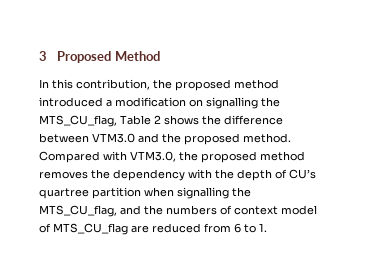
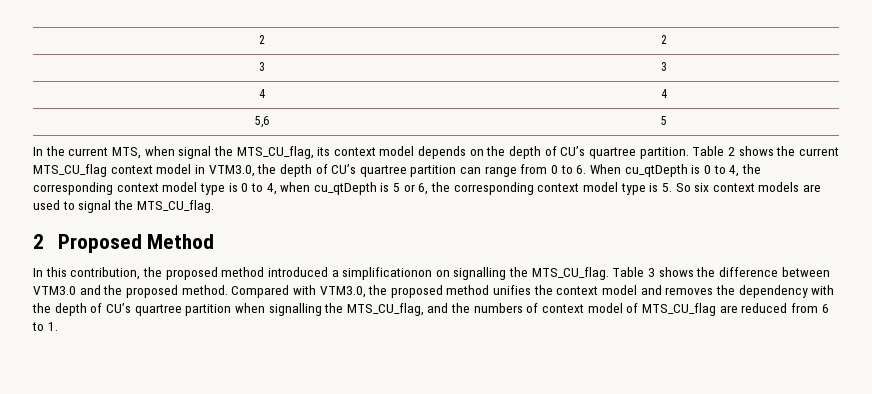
[39,51,47,61] 3 -> [258,35,265,44] [661,35,667,44] [258,62,265,71] [661,62,667,71] [258,89,265,98] [661,89,667,98] [254,116,269,128] [661,116,667,125] [33,146,839,159] [33,164,761,177] [33,182,822,195] [33,200,214,213] [33,234,44,249] 2 | 2 // 3 | 3 // 4 | 4 // 5,6 | 5 // In the current MTS, when signal the MTS_CU_flag, its context model depends on the depth of CU’s quartree partition. Table 2 shows the current MTS_CU_flag context model in VTM3.0, the depth of CU’s quartree partition can range from 0 to 6. When cu_qtDepth is 0 to 4, the corresponding context model type is 0 to 4, when cu_qtDepth is 5 or 6, the corresponding context model type is 5. So six context models are used to signal the MTS_CU_flag. // 2
[115,97,186,107] modification -> [342,267,433,280] simplificationon
[39,115,161,127] MTS_CU_flag, Table 2 -> [531,267,656,280] MTS_CU_flag. Table 3
(305, 156) none -> [493,285,662,295] unifies the context model and

